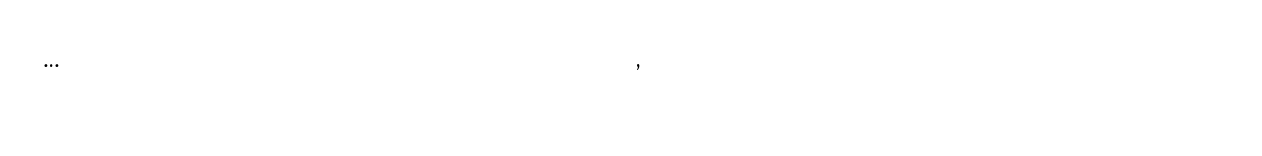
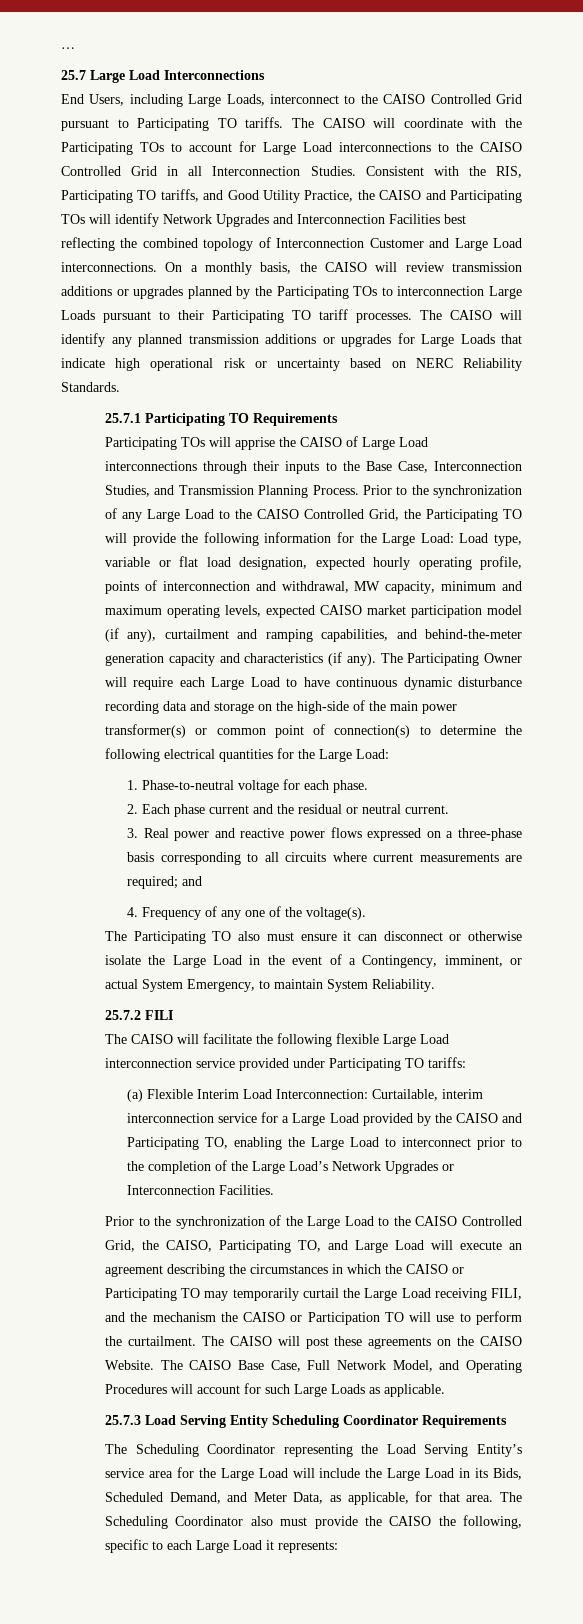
[636,64,640,70] , -> [61,70,265,83] [61,94,522,107] [61,117,522,131] [61,141,522,155] [61,166,522,178] [61,189,522,203] [61,213,466,227] [61,237,523,251] [61,262,522,275] [61,286,522,299] [61,309,522,323] [61,333,522,347] [61,358,522,371] [61,382,120,392] [105,413,339,426] [105,436,429,450] [105,461,522,474] [105,485,522,498] [105,508,522,522] [105,532,522,546] [105,556,522,570] [105,580,522,594] [105,605,522,618] [105,628,522,642] [105,652,522,666] [105,677,522,690] [105,700,458,714] [105,724,522,738] [105,748,390,762] [127,779,369,793] [127,804,450,817] [127,827,522,841] [127,852,522,865] [127,876,203,889] [127,906,367,920] [105,931,522,944] [105,954,522,968] [105,979,436,992] [105,1010,174,1020] [105,1033,450,1047] [105,1057,467,1071] [127,1089,484,1102] [127,1112,522,1126] [127,1137,523,1150] [127,1160,455,1174] [127,1185,275,1195] [105,1215,522,1229] [105,1240,523,1253] [105,1264,465,1277] [105,1288,522,1301] [105,1311,523,1325] [105,1336,522,1349] [105,1360,523,1373] [105,1383,446,1397] [105,1415,508,1428] [105,1444,522,1457] [105,1467,522,1481] [105,1491,522,1505] [105,1515,522,1529] [105,1539,339,1553] 25.7 Large Load Interconnections // End Users, including Large Loads, interconnect to the CAISO Controlled Grid pursuant to Participating TO tariffs. The CAISO will coordinate with the Participating TOs to account for Large Load interconnections to the CAISO Controlled Grid in all Interconnection Studies. Consistent with the RIS, Participating TO tariffs, and Good Utility Practice, the CAISO and Participating TOs will identify Network Upgrades and Interconnection Facilities best reflecting the combined topology of Interconnection Customer and Large Load interconnections. On a monthly basis, the CAISO will review transmission additions or upgrades planned by the Participating TOs to interconnection Large Loads pursuant to their Participating TO tariff processes. The CAISO will identify any planned transmission additions or upgrades for Large Loads that indicate high operational risk or uncertainty based on NERC Reliability Standards. // 25.7.1 Participating TO Requirements // Participating TOs will apprise the CAISO of Large Load interconnections through their inputs to the Base Case, Interconnection Studies, and Transmission Planning Process. Prior to the synchronization of any Large Load to the CAISO Controlled Grid, the Participating TO will provide the following information for the Large Load: Load type, variable or flat load designation, expected hourly operating profile, points of interconnection and withdrawal, MW capacity, minimum and maximum operating levels, expected CAISO market participation model (if any), curtailment and ramping capabilities, and behind-the-meter generation capacity and characteristics (if any). The Participating Owner will require each Large Load to have continuous dynamic disturbance recording data and storage on the high-side of the main power transformer(s) or common point of connection(s) to determine the following electrical quantities for the Large Load: // 1. Phase-to-neutral voltage for each phase. // 2. Each phase current and the residual or neutral current. // 3. Real power and reactive power flows expressed on a three-phase basis corresponding to all circuits where current measurements are required; and // 4. Frequency of any one of the voltage(s). // The Participating TO also must ensure it can disconnect or otherwise isolate the Large Load in the event of a Contingency, imminent, or actual System Emergency, to maintain System Reliability. // 25.7.2 FILI // The CAISO will facilitate the following flexible Large Load interconnection service provided under Participating TO tariffs: // (a) Flexible Interim Load Interconnection: Curtailable, interim interconnection service for a Large Load provided by the CAISO and Participating TO, enabling the Large Load to interconnect prior to the completion of the Large Load’s Network Upgrades or Interconnection Facilities. // Prior to the synchronization of the Large Load to the CAISO Controlled Grid, the CAISO, Participating TO, and Large Load will execute an agreement describing the circumstances in which the CAISO or Participating TO may temporarily curtail the Large Load receiving FILI, and the mechanism the CAISO or Participation TO will use to perform the curtailment. The CAISO will post these agreements on the CAISO Website. The CAISO Base Case, Full Network Model, and Operating Procedures will account for such Large Loads as applicable. // 25.7.3 Load Serving Entity Scheduling Coordinator Requirements // The Scheduling Coordinator representing the Load Serving Entity’s service area for the Large Load will include the Large Load in its Bids, Scheduled Demand, and Meter Data, as applicable, for that area. The Scheduling Coordinator also must provide the CAISO the following, specific to each Large Load it represents:

